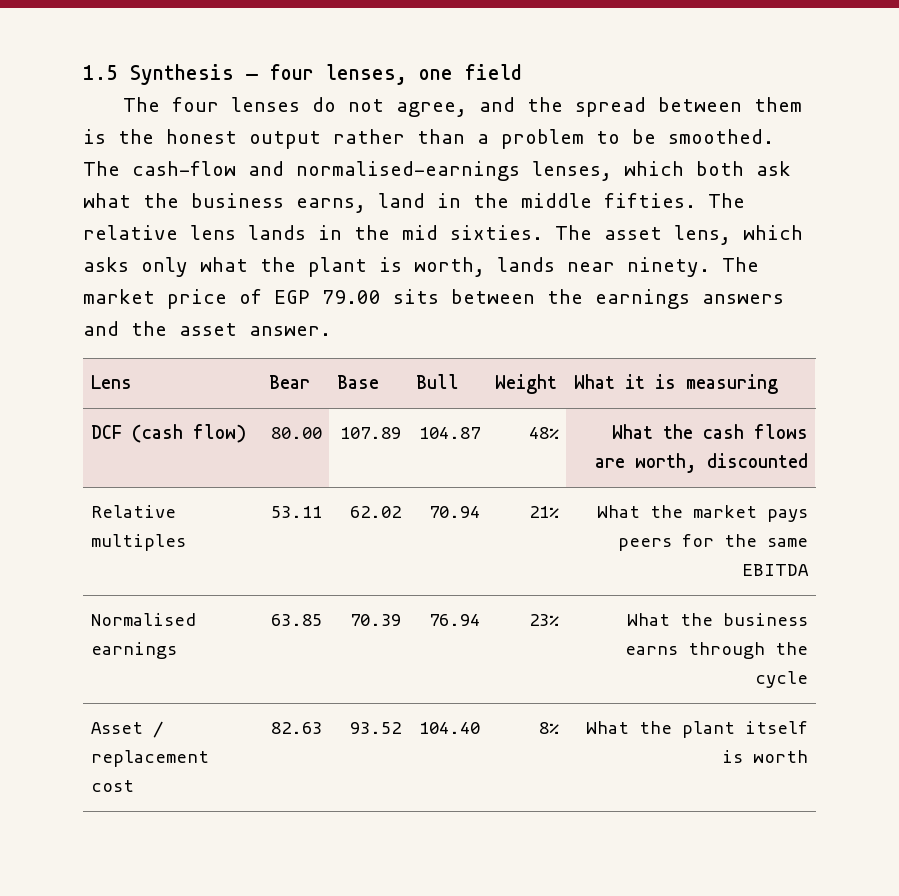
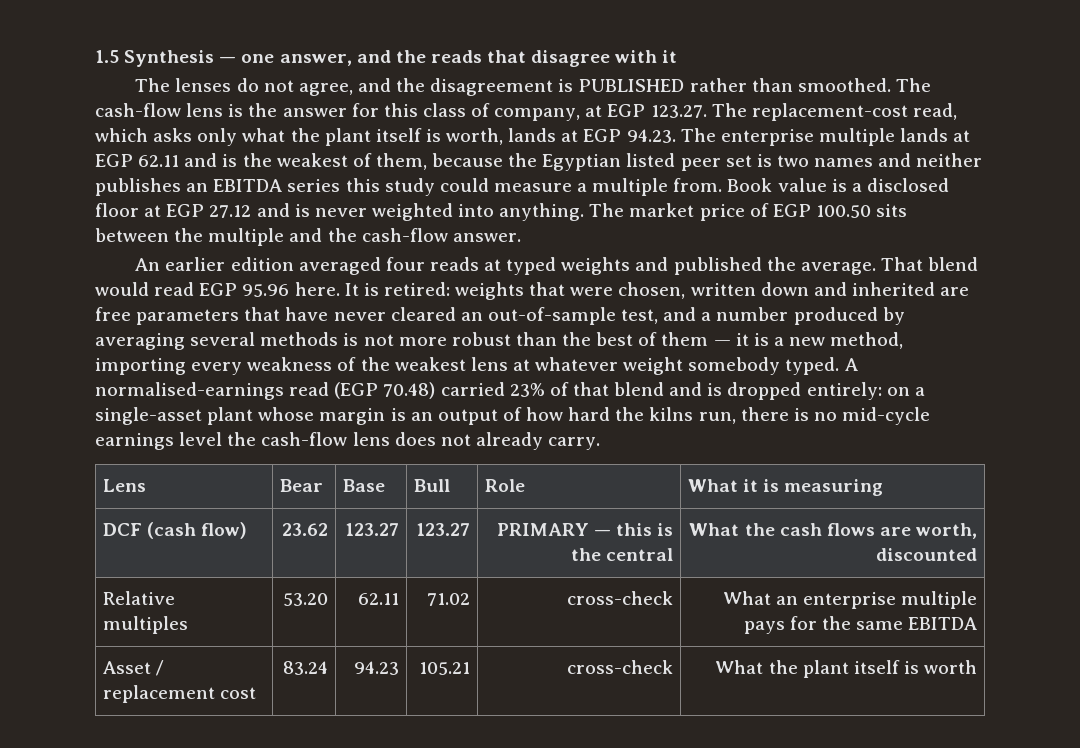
[270,64,522,85] [123,97,220,112] four lenses, one field // The four -> [241,50,678,67] [135,78,171,92] one answer, and the reads that disagree with it // The
[575,97,803,117] [83,129,774,149] [83,161,791,181] [83,193,745,213] [83,225,731,245] spread between them is the honest output rather than a problem to be smoothed. The cash-flow and normalised-earnings lenses, which both ask what the business earns, land in the middle fifties. The relative lens lands in the mid sixties. The asset lens, -> [430,78,931,96] [95,103,957,121] disagreement is PUBLISHED rather than smoothed. The cash-flow lens is the answer for this class of company, at EGP 123.27. The replacement-cost read,
(367, 267) none -> [375,128,422,142] itself
[567,257,710,277] near ninety. -> [561,128,971,146] [95,153,983,171] [95,178,949,196] [95,203,585,221] at EGP 94.23. The enterprise multiple lands at EGP 62.11 and is the weakest of them, because the Egyptian listed peer set is two names and neither publishes an EBITDA series this study could measure a multiple from. Book value is a disclosed floor at EGP 27.12 and is never weighted into anything.
[322,290,381,304] 79.00 -> [815,205,871,218] 100.50
[595,289,784,309] [83,321,237,336] earnings answers and the asset -> [208,228,448,246] multiple and the cash-flow
(331, 331) none -> [135,257,979,275] [95,282,970,300] [95,307,905,325] [95,332,904,350] [95,357,858,375] [95,382,925,400] [95,407,931,425] [95,432,601,450] // An earlier edition averaged four reads at typed weights and published the average. That blend would read EGP 95.96 here. It is retired: weights that were chosen, written down and inherited are free parameters that have never cleared an out-of-sample test, and a number produced by averaging several methods is not more robust than the best of them — it is a new method, importing every weakness of the weakest lens at whatever weight somebody typed. A normalised-earnings read (EGP 70.48) carried 23% of that blend and is dropped entirely: on a single-asset plant whose margin is an output of how hard the kilns run, there is no mid-cycle earnings level the cash-flow lens does not already carry.
[495,374,558,394] Weight -> [484,479,525,492] Role
[270,427,322,439] [339,427,401,439] [418,427,480,439] [528,427,559,439] 80.00 | 107.89 | 104.87 | 48% -> [282,523,329,536] [345,523,400,536] [416,523,471,536] [496,523,674,536] [570,548,674,561] 23.62 | 123.27 | 123.27 | PRIMARY — this is the central
[270,506,322,518] [349,506,401,518] [428,506,480,518] [528,506,559,518] [596,505,808,522] [617,534,808,551] [741,564,809,576] [91,613,197,626] [91,642,178,659] [270,614,322,626] [349,614,401,626] [428,614,480,626] [528,614,559,626] [626,613,808,626] [624,642,808,659] [754,671,808,688] 53.11 | 62.02 | 70.94 | 21% | What the market pays peers for the same EBITDA // Normalised earnings | 63.85 | 70.39 | 76.94 | 23% | What the business earns through the cycle -> [283,593,329,606] [358,593,400,605] [427,593,471,606] [567,591,674,605] [722,591,978,609] [743,616,978,634] 53.20 | 62.11 | 71.02 | cross-check | What an enterprise multiple pays for the same EBITDA
[270,722,322,734] [349,722,401,734] [418,722,480,734] [538,722,559,734] 82.63 | 93.52 | 104.40 | 8% -> [283,661,329,675] [354,661,400,675] [419,662,471,675] [567,660,674,674] 83.24 | 94.23 | 105.21 | cross-check

